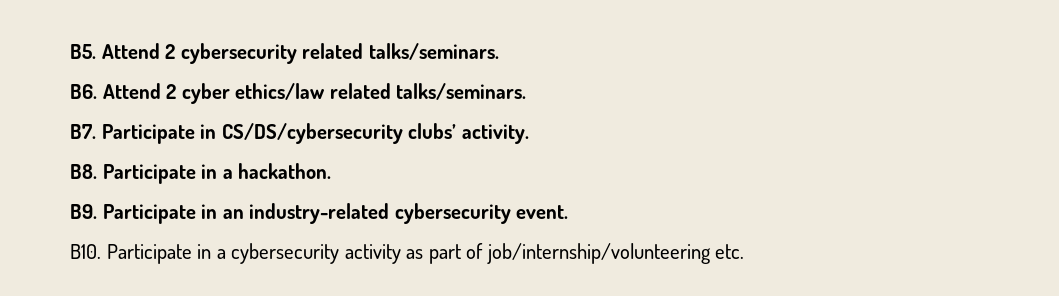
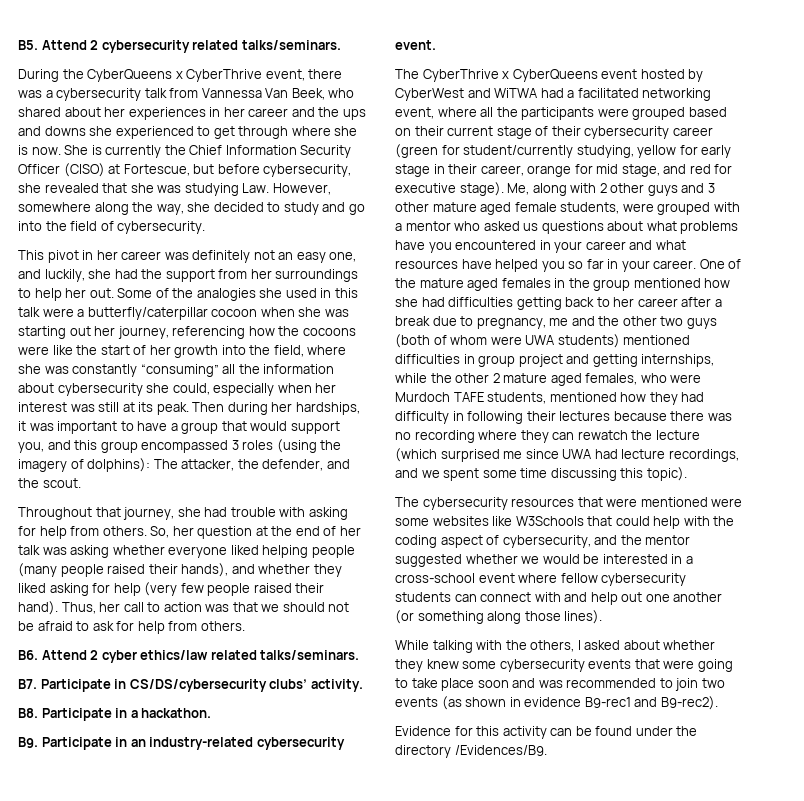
(499, 51) none -> [18,69,343,82] [18,88,355,101] [18,107,366,120] [18,126,358,139] [18,145,352,158] [18,163,352,177] [18,183,331,196] [18,202,365,215] [18,221,206,234] [18,250,357,263] [18,269,359,282] [18,288,358,301] [18,307,349,320] [18,326,356,339] [18,345,347,358] [18,364,335,377] [18,383,337,396] [18,402,360,415] [18,421,340,434] [18,439,342,453] [18,458,350,472] [18,478,81,488] [18,507,348,520] [18,526,361,539] [18,545,355,558] [18,563,342,577] [18,582,325,596] [18,601,350,615] [18,621,245,634] // During the CyberQueens x CyberThrive event, there was a cybersecurity talk from Vannessa Van Beek, who shared about her experiences in her career and the ups and downs she experienced to get through where she is now. She is currently the Chief Information Security Officer (CISO) at Fortescue, but before cybersecurity, she revealed that she was studying Law. However, somewhere along the way, she decided to study and go into the field of cybersecurity. // This pivot in her career was definitely not an easy one, and luckily, she had the support from her surroundings to help her out. Some of the analogies she used in this talk were a butterfly/caterpillar cocoon when she was starting out her journey, referencing how the cocoons were like the start of her growth into the field, where she was constantly “consuming” all the information about cybersecurity she could, especially when her interest was still at its peak. Then during her hardships, it was important to have a group that would support you, and this group encompassed 3 roles (using the imagery of dolphins): The attacker, the defender, and the scout. // Throughout that journey, she had trouble with asking for help from others. So, her question at the end of her talk was asking whether everyone liked helping people (many people raised their hands), and whether they liked asking for help (very few people raised their hand). Thus, her call to action was that we should not be afraid to ask for help from others.
[70,243,745,264] B10. Participate in a cybersecurity activity as part of job/internship/volunteering etc. -> [395,69,704,82] [395,88,712,101] [395,107,727,120] [395,126,713,139] [395,144,732,158] [395,164,733,177] [395,182,715,196] [395,202,740,215] [395,221,739,234] [395,240,686,253] [395,259,742,272] [395,278,731,291] [395,297,722,310] [395,316,717,329] [395,334,691,348] [395,354,715,367] [395,373,702,386] [395,392,705,405] [395,411,732,424] [395,430,700,443] [395,448,739,462] [395,467,687,481] [395,497,743,510] [395,516,735,529] [395,535,691,548] [395,554,693,567] [395,573,687,586] [395,592,723,605] [395,610,603,624] [395,640,716,653] [395,659,733,672] [395,678,725,691] [395,696,718,710] [395,726,698,739] [395,745,547,758] The CyberThrive x CyberQueens event hosted by CyberWest and WiTWA had a facilitated networking event, where all the participants were grouped based on their current stage of their cybersecurity career (green for student/currently studying, yellow for early stage in their career, orange for mid stage, and red for executive stage). Me, along with 2 other guys and 3 other mature aged female students, were grouped with a mentor who asked us questions about what problems have you encountered in your career and what resources have helped you so far in your career. One of the mature aged females in the group mentioned how she had difficulties getting back to her career after a break due to pregnancy, me and the other two guys (both of whom were UWA students) mentioned difficulties in group project and getting internships, while the other 2 mature aged females, who were Murdoch TAFE students, mentioned how they had difficulty in following their lectures because there was no recording where they can rewatch the lecture (which surprised me since UWA had lecture recordings, and we spent some time discussing this topic). // The cybersecurity resources that were mentioned were some websites like W3Schools that could help with the coding aspect of cybersecurity, and the mentor suggested whether we would be interested in a cross-school event where fellow cybersecurity students can connect with and help out one another (or something along those lines). // While talking with the others, I asked about whether they knew some cybersecurity events that were going to take place soon and was recommended to join two events (as shown in evidence B9-rec1 and B9-rec2). // Evidence for this activity can be found under the directory /Evidences/B9.

